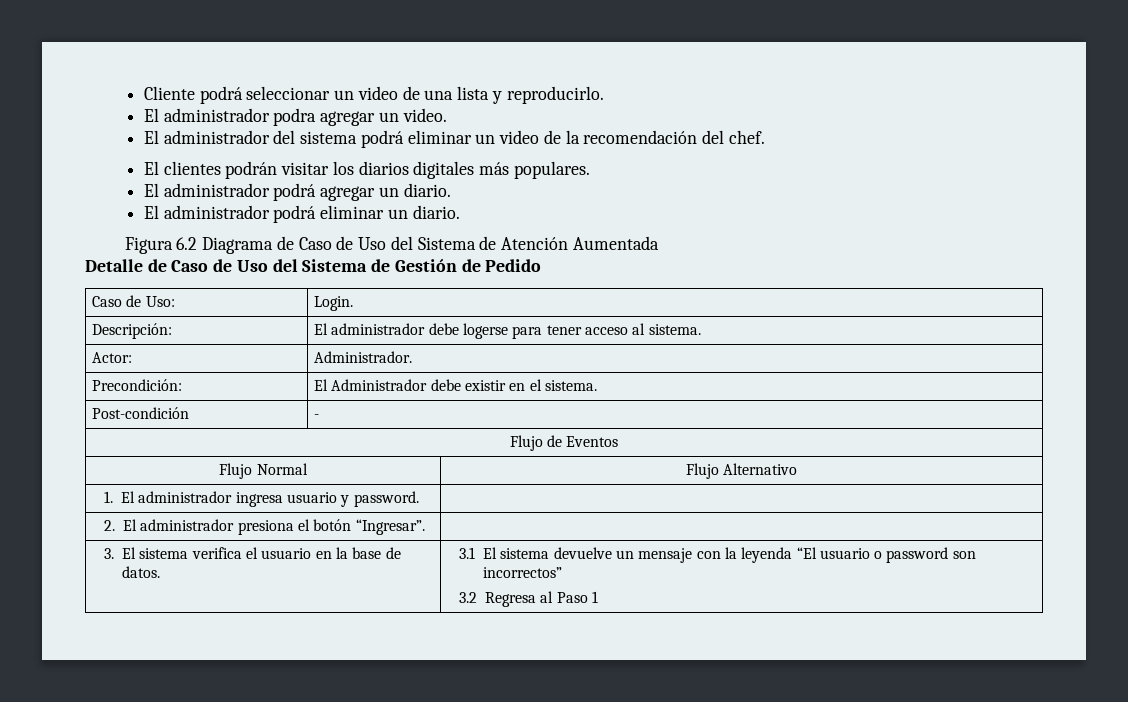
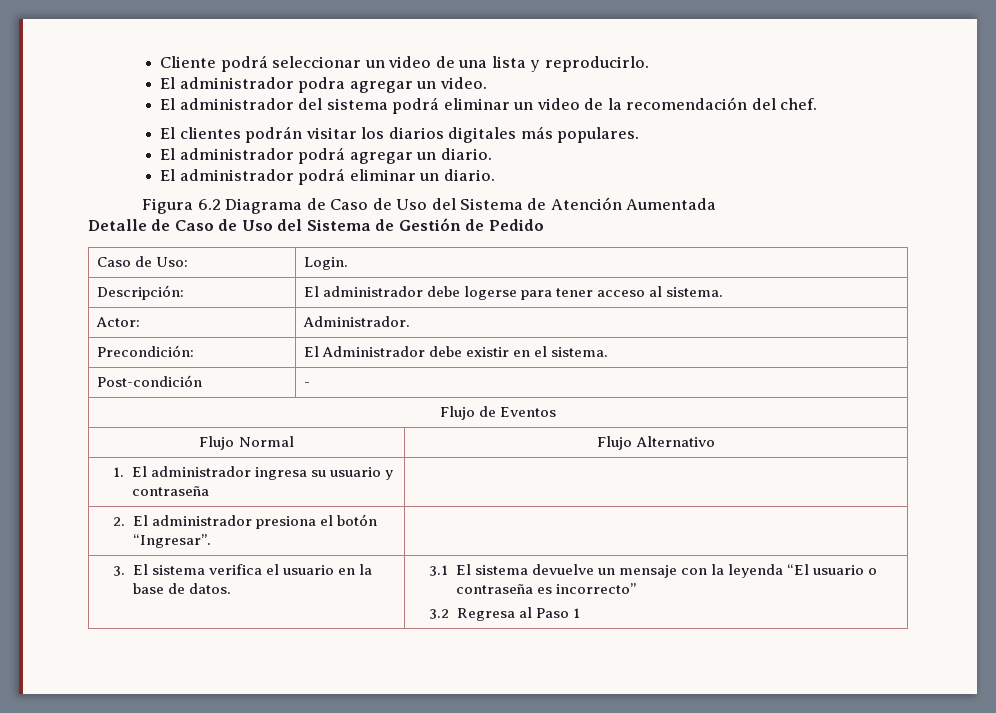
(283, 499) none -> [310,470,326,477] su
[353,491,419,507] password. -> [131,486,209,496] contraseña
[886,547,976,563] [482,567,562,578] password son incorrectos” -> [455,583,636,594] contraseña es incorrecto”

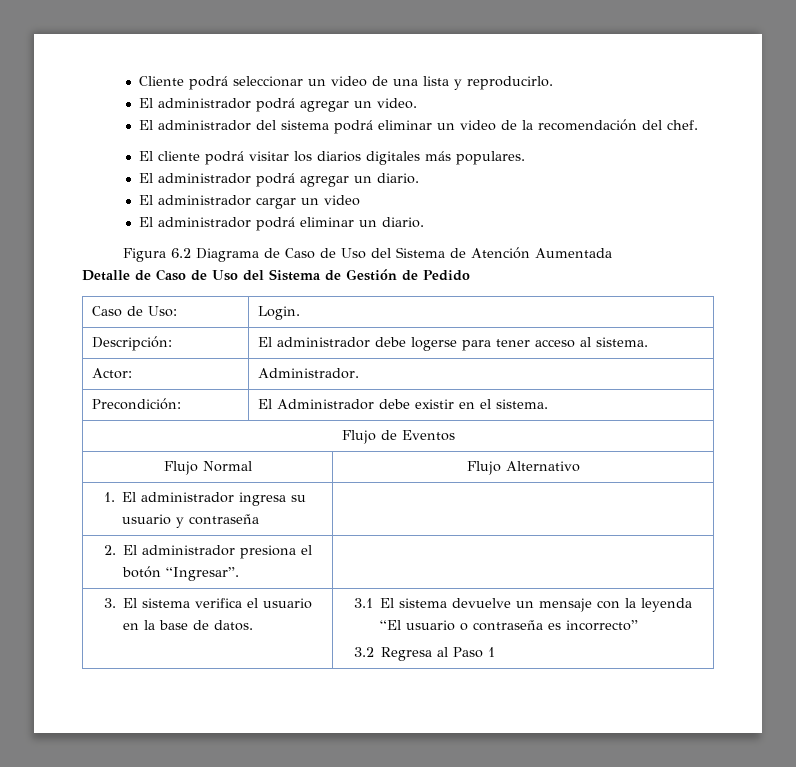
[298,77,346,93] podra -> [256,98,296,112] podrá
[179,126,303,143] clientes podrán -> [158,151,245,165] cliente podrá
(492, 154) none -> [139,195,361,209] // El administrador cargar un video
[96,375,202,387] [303,382,310,387] // Post-condición | - -> (548, 404) none

